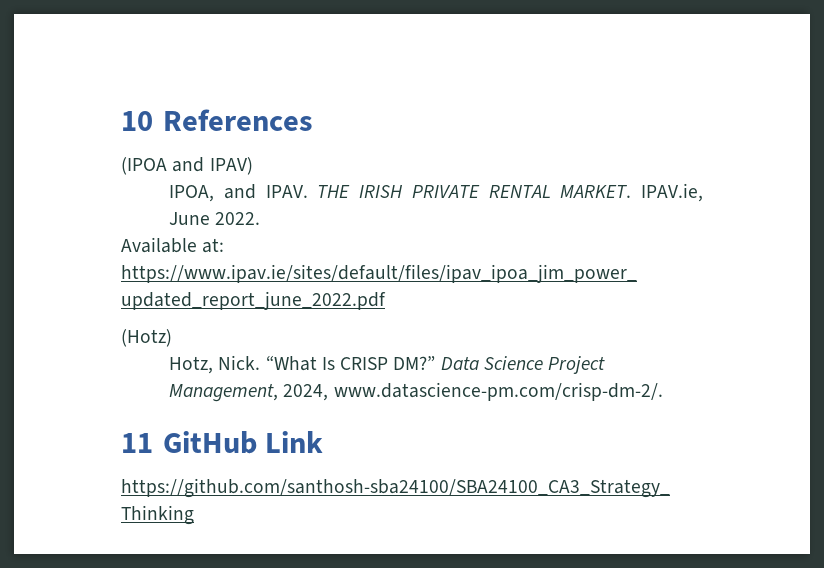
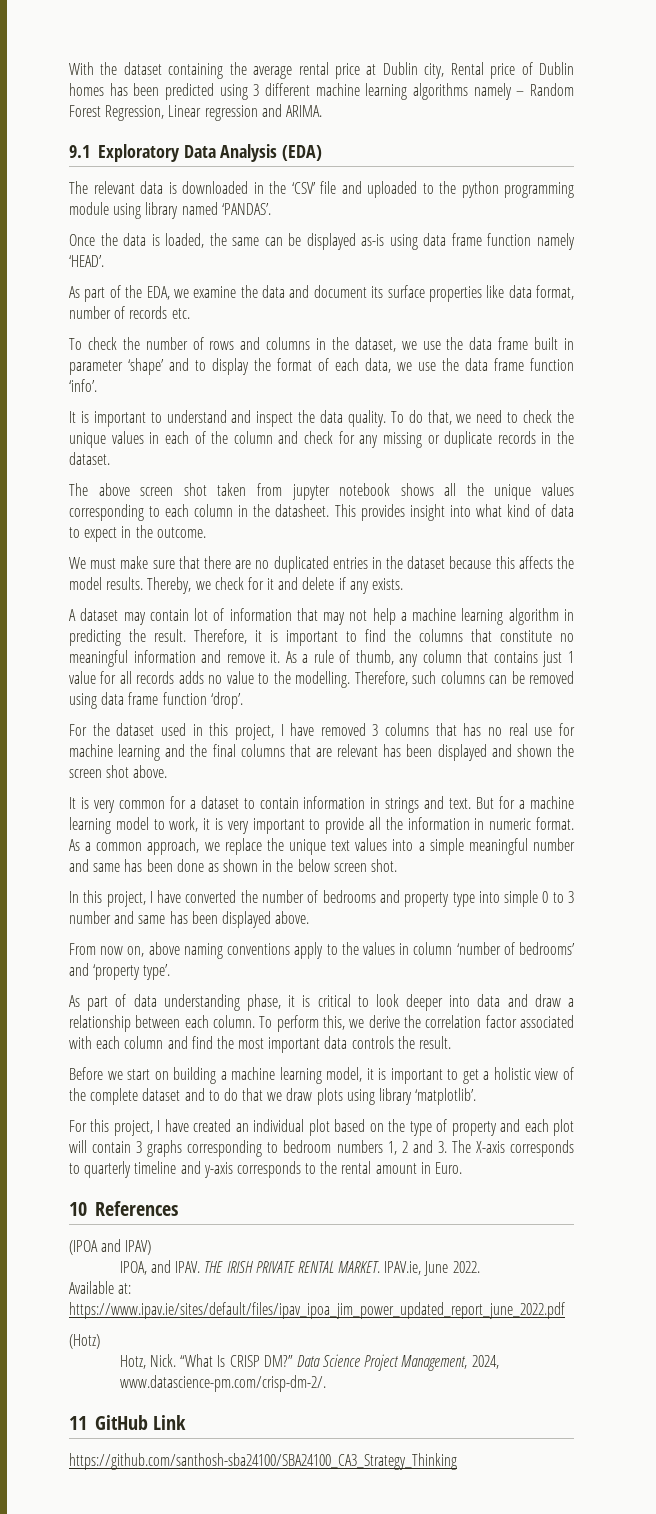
(121, 121) none -> [69,62,575,79] [69,83,574,100] [69,104,322,121] [69,144,323,162] [69,181,574,198] [69,202,271,219] [69,233,575,250] [69,255,104,267] [69,285,574,302] [69,306,190,319] [69,337,574,352] [69,358,574,375] [69,379,97,392] [69,410,574,427] [69,431,574,448] [69,452,110,465] [69,483,574,500] [69,504,574,521] [69,525,206,542] [69,556,574,573] [69,577,404,594] [69,608,574,625] [69,629,574,646] [69,650,574,667] [69,671,574,688] [69,692,243,709] [69,723,575,740] [69,744,575,761] [69,765,168,778] [69,796,574,813] [69,817,575,834] [69,838,576,855] [69,859,398,872] [69,890,575,907] [69,911,310,928] [69,942,575,959] [69,963,171,980] [69,994,574,1011] [69,1015,575,1032] [69,1036,452,1053] [69,1067,574,1084] [69,1088,477,1105] [69,1119,575,1136] [69,1140,574,1157] [69,1161,463,1178] With the dataset containing the average rental price at Dublin city, Rental price of Dublin homes has been predicted using 3 different machine learning algorithms namely – Random Forest Regression, Linear regression and ARIMA. // 9.1 Exploratory Data Analysis (EDA) // The relevant data is downloaded in the ‘CSV’ file and uploaded to the python programming module using library named ‘PANDAS’. // Once the data is loaded, the same can be displayed as-is using data frame function namely ‘HEAD’. // As part of the EDA, we examine the data and document its surface properties like data format, number of records etc. // To check the number of rows and columns in the dataset, we use the data frame built in parameter ‘shape’ and to display the format of each data, we use the data frame function ‘info’. // It is important to understand and inspect the data quality. To do that, we need to check the unique values in each of the column and check for any missing or duplicate records in the dataset. // The above screen shot taken from jupyter notebook shows all the unique values corresponding to each column in the datasheet. This provides insight into what kind of data to expect in the outcome. // We must make sure that there are no duplicated entries in the dataset because this affects the model results. Thereby, we check for it and delete if any exists. // A dataset may contain lot of information that may not help a machine learning algorithm in predicting the result. Therefore, it is important to find the columns that constitute no meaningful information and remove it. As a rule of thumb, any column that contains just 1 value for all records adds no value to the modelling. Therefore, such columns can be removed using data frame function ‘drop’. // For the dataset used in this project, I have removed 3 columns that has no real use for machine learning and the final columns that are relevant has been displayed and shown the screen shot above. // It is very common for a dataset to contain information in strings and text. But for a machine learning model to work, it is very important to provide all the information in numeric format. As a common approach, we replace the unique text values into a simple meaningful number and same has been done as shown in the below screen shot. // In this project, I have converted the number of bedrooms and property type into simple 0 to 3 number and same has been displayed above. // From now on, above naming conventions apply to the values in column ‘number of bedrooms’ and ‘property type’. // As part of data understanding phase, it is critical to look deeper into data and draw a relationship between each column. To perform this, we derive the correlation factor associated with each column and find the most important data controls the result. // Before we start on building a machine learning model, it is important to get a holistic view of the complete dataset and to do that we draw plots using library ‘matplotlib’. // For this project, I have created an individual plot based on the type of property and each plot will contain 3 graphs corresponding to bedroom numbers 1, 2 and 3. The X-axis corresponds to quarterly timeline and y-axis corresponds to the rental amount in Euro. //

